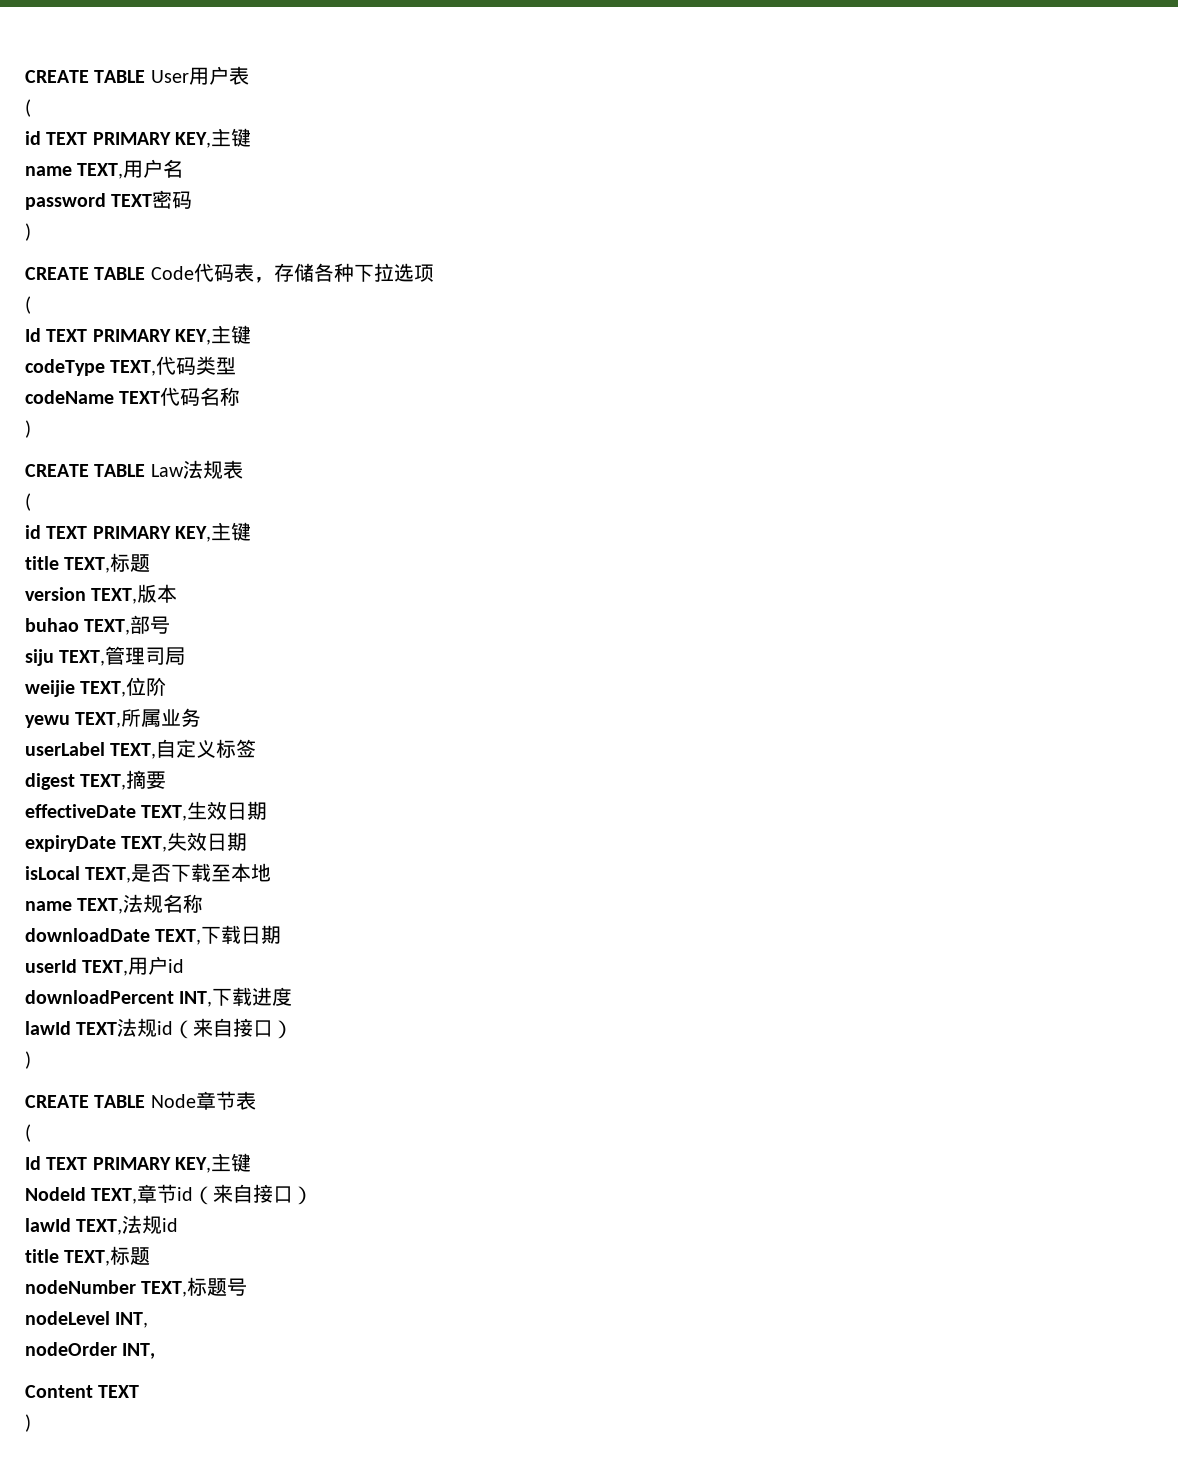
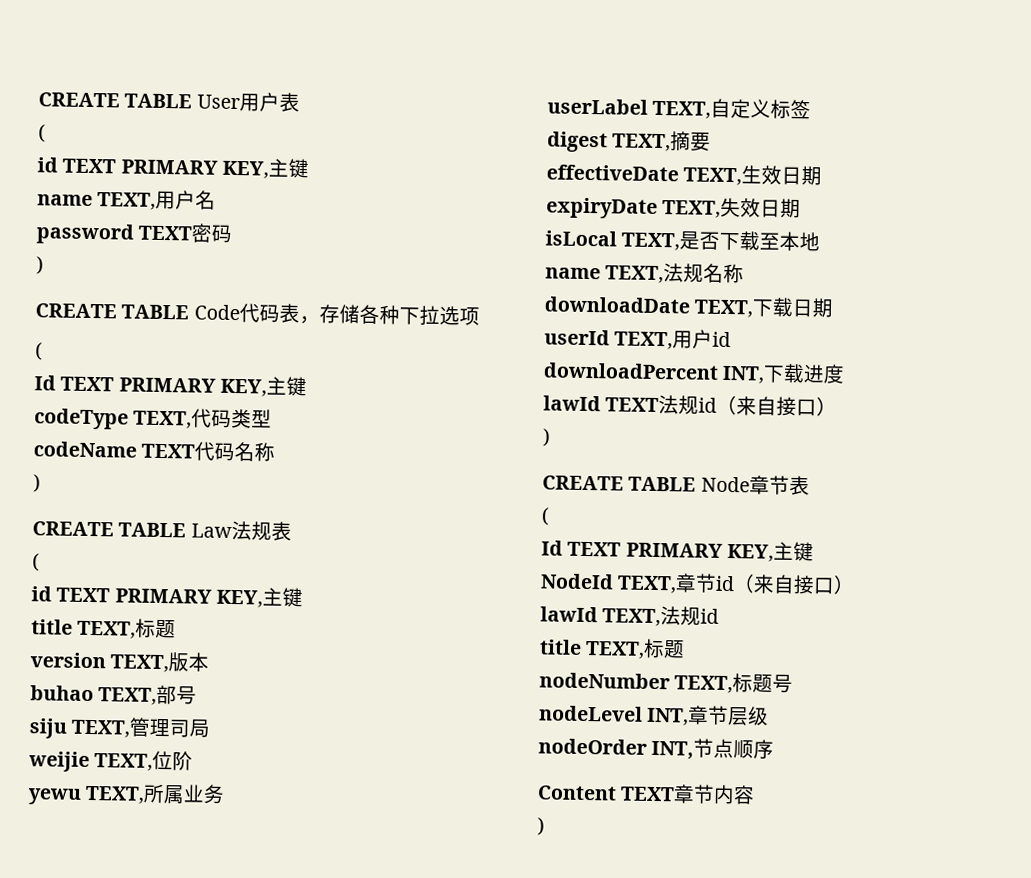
(149, 1320) none -> [687,705,770,726] 章节层级
(156, 1351) none -> [693,738,775,760] 节点顺序
(140, 1391) none -> [673,784,756,805] 章节内容

